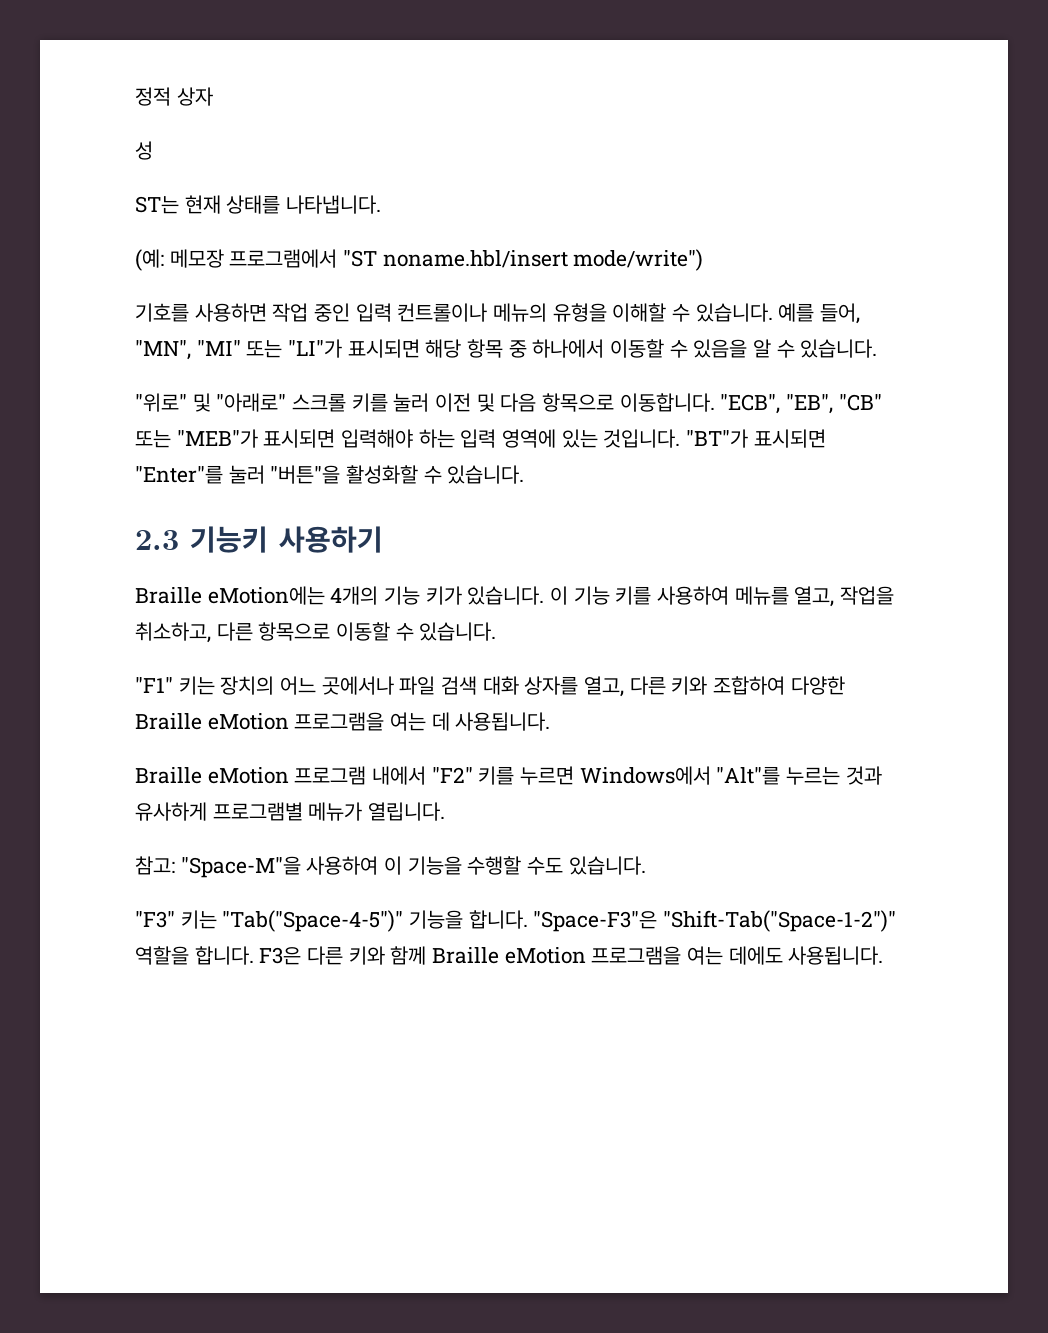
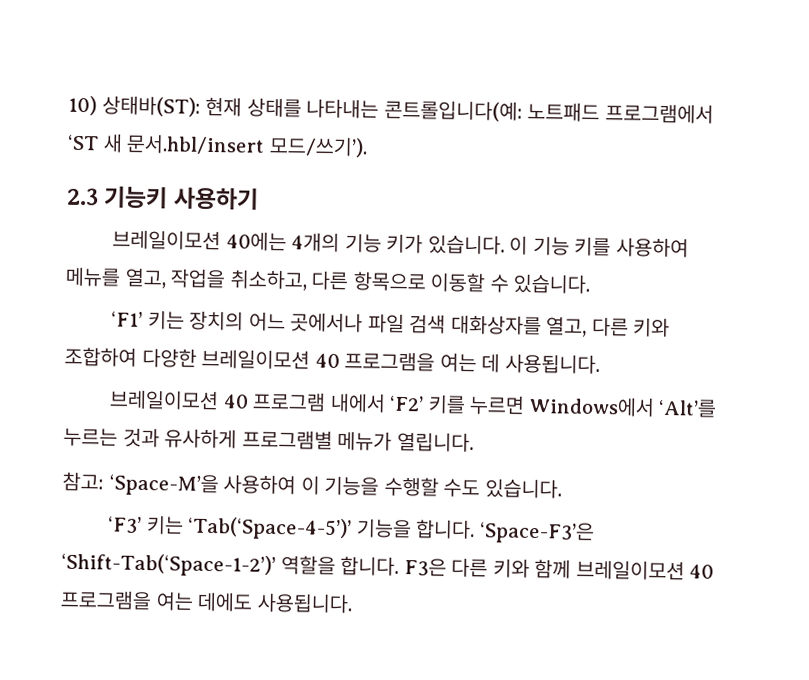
[135,87,213,106] [135,141,153,160] [135,195,382,214] [135,249,704,271] [135,303,861,324] [135,339,878,360] [135,393,882,414] [135,429,826,448] [135,465,525,484] 정적 상자 // 성 // ST는 현재 상태를 나타냅니다. // (예: 메모장 프로그램에서 "ST noname.hbl/insert mode/write") // 기호를 사용하면 작업 중인 입력 컨트롤이나 메뉴의 유형을 이해할 수 있습니다. 예를 들어, "MN", "MI" 또는 "LI"가 표시되면 해당 항목 중 하나에서 이동할 수 있음을 알 수 있습니다. // "위로" 및 "아래로" 스크롤 키를 눌러 이전 및 다음 항목으로 이동합니다. "ECB", "EB", "CB" 또는 "MEB"가 표시되면 입력해야 하는 입력 영역에 있는 것입니다. "BT"가 표시되면 "Enter"를 눌러 "버튼"을 활성화할 수 있습니다. -> [68,95,714,124] [67,133,368,158] 10) 상태바(ST): 현재 상태를 나타내는 콘트롤입니다(예: 노트패드 프로그램에서 ‘ST 새 문서.hbl/insert 모드/쓰기’).
[135,586,325,605] Braille eMotion에는 -> [112,229,287,252] 브레일이모션 40에는
[135,677,173,693] "F1" -> [111,311,144,327] ‘F1’
[482,676,579,695] 대화 상자를 -> [450,314,542,336] 대화상자를
[135,713,289,730] Braille eMotion -> [201,348,340,370] 브레일이모션 40
[135,767,289,784] Braille eMotion -> [109,389,249,411] 브레일이모션 40
[431,767,473,783] "F2" -> [389,395,425,412] ‘F2’
[716,766,781,785] "Alt"를 -> [658,398,718,418] ‘Alt’를
[180,856,301,878] "Space-M"을 -> [108,473,219,497] ‘Space-M’을
[135,910,897,932] "F3" 키는 "Tab("Space-4-5")" 기능을 합니다. "Space-F3"은 "Shift-Tab("Space-1-2")" -> [107,515,595,544] [61,552,276,578] ‘F3’ 키는 ‘Tab(‘Space-4-5’)’ 기능을 합니다. ‘Space-F3’은 ‘Shift-Tab(‘Space-1-2’)’
[432,947,586,964] Braille eMotion -> [575,559,715,581] 브레일이모션 40

